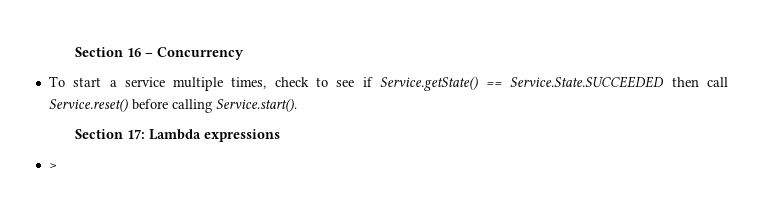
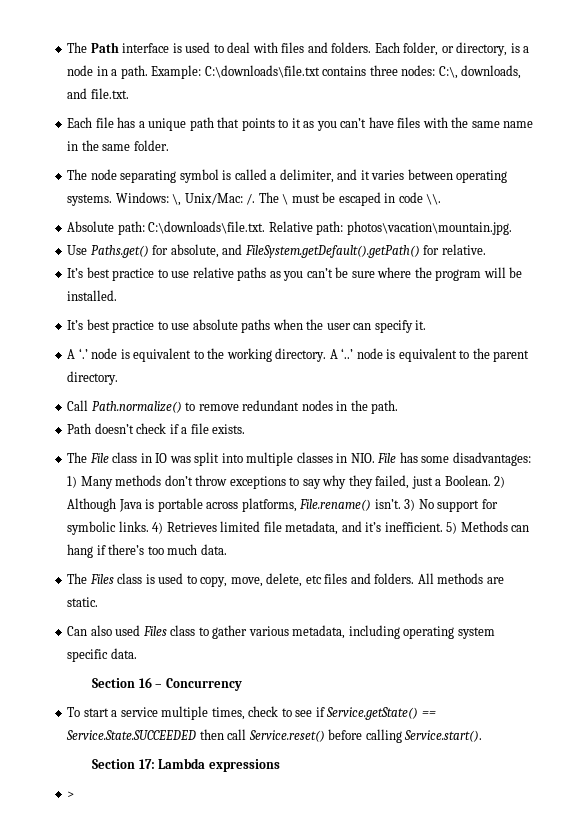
(74, 52) none -> [67,42,530,56] [67,65,522,79] [67,88,129,99] [67,117,534,131] [67,140,169,151] [67,169,508,183] [67,192,442,206] [67,221,512,235] [67,244,486,258] [67,267,523,281] [67,290,118,301] [67,319,427,333] [67,348,530,362] [67,371,119,385] [67,400,399,414] [67,423,246,434] [67,452,531,466] [67,475,506,489] [67,498,498,512] [67,521,530,535] [67,544,227,558] [67,573,504,587] [67,597,99,607] [67,625,495,639] [67,648,137,662] The Path interface is used to deal with files and folders. Each folder, or directory, is a node in a path. Example: C:\downloads\file.txt contains three nodes: C:\, downloads, and file.txt. // Each file has a unique path that points to it as you can’t have files with the same name in the same folder. // The node separating symbol is called a delimiter, and it varies between operating systems. Windows: \, Unix/Mac: /. The \ must be escaped in code \\. // Absolute path: C:\downloads\file.txt. Relative path: photos\vacation\mountain.jpg. // Use Paths.get() for absolute, and FileSystem.getDefault().getPath() for relative. // It’s best practice to use relative paths as you can’t be sure where the program will be installed. // It’s best practice to use absolute paths when the user can specify it. // A ‘.’ node is equivalent to the working directory. A ‘..’ node is equivalent to the parent directory. // Call Path.normalize() to remove redundant nodes in the path. // Path doesn’t check if a file exists. // The File class in IO was split into multiple classes in NIO. File has some disadvantages: 1) Many methods don’t throw exceptions to say why they failed, just a Boolean. 2) Although Java is portable across platforms, File.rename() isn’t. 3) No support for symbolic links. 4) Retrieves limited file metadata, and it’s inefficient. 5) Methods can hang if there’s too much data. // The Files class is used to copy, move, delete, etc files and folders. All methods are static. // Can also used Files class to gather various metadata, including operating system specific data. //

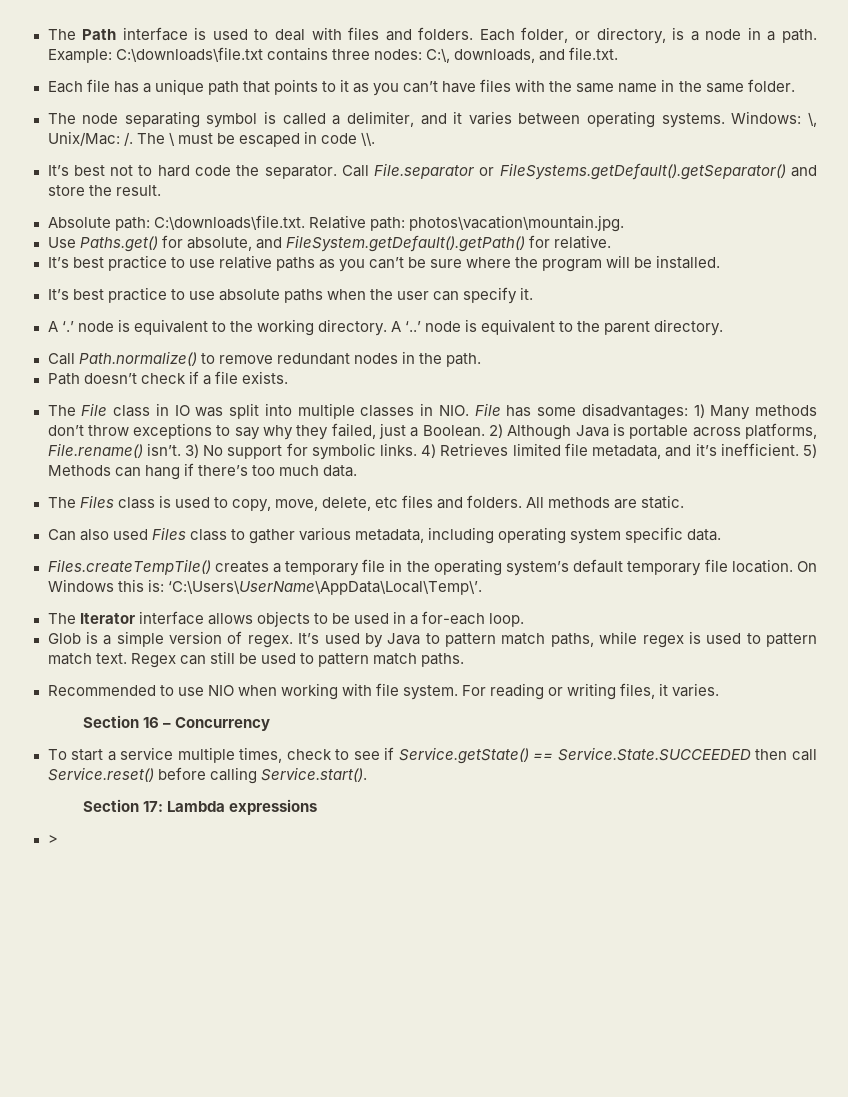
(442, 199) none -> [47,163,817,180] [47,185,161,196] // It’s best not to hard code the separator. Call File.separator or FileSystems.getDefault().getSeparator() and store the result.
(137, 653) none -> [47,559,818,576] [47,579,482,595] [47,611,525,627] [47,631,817,648] [47,651,465,668] [47,683,720,700] // Files.createTempTile() creates a temporary file in the operating system’s default temporary file location. On Windows this is: ‘C:\Users\UserName\AppData\Local\Temp\’. // The Iterator interface allows objects to be used in a for-each loop. // Glob is a simple version of regex. It’s used by Java to pattern match paths, while regex is used to pattern match text. Regex can still be used to pattern match paths. // Recommended to use NIO when working with file system. For reading or writing files, it varies.

